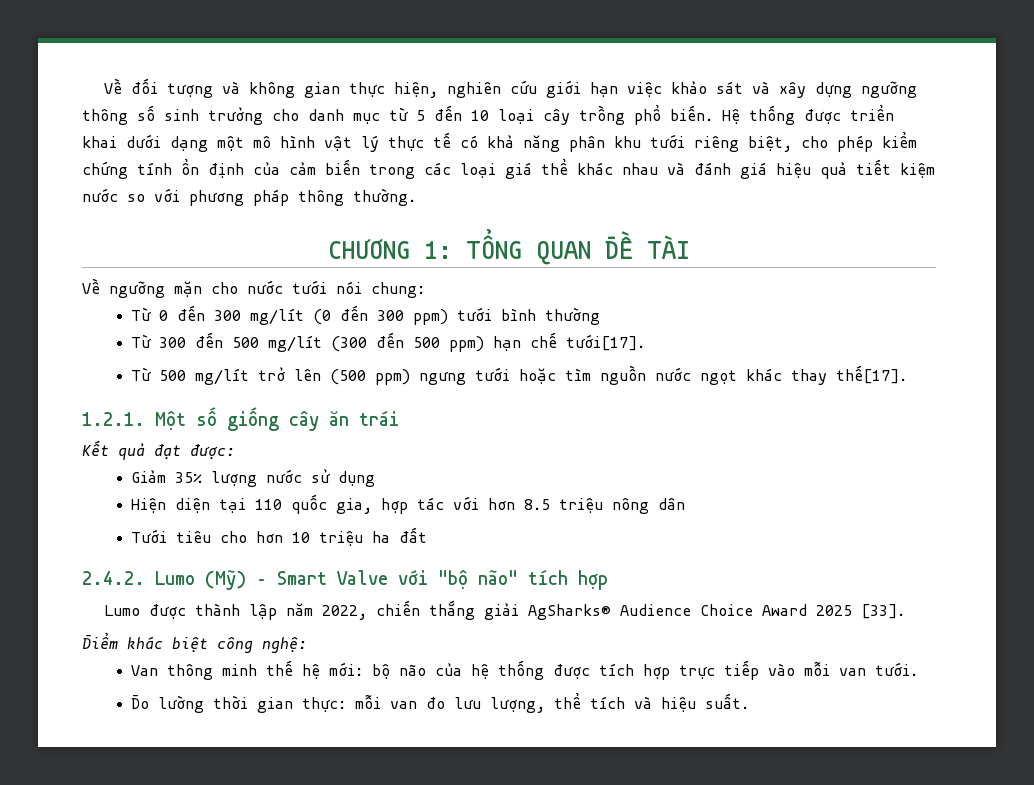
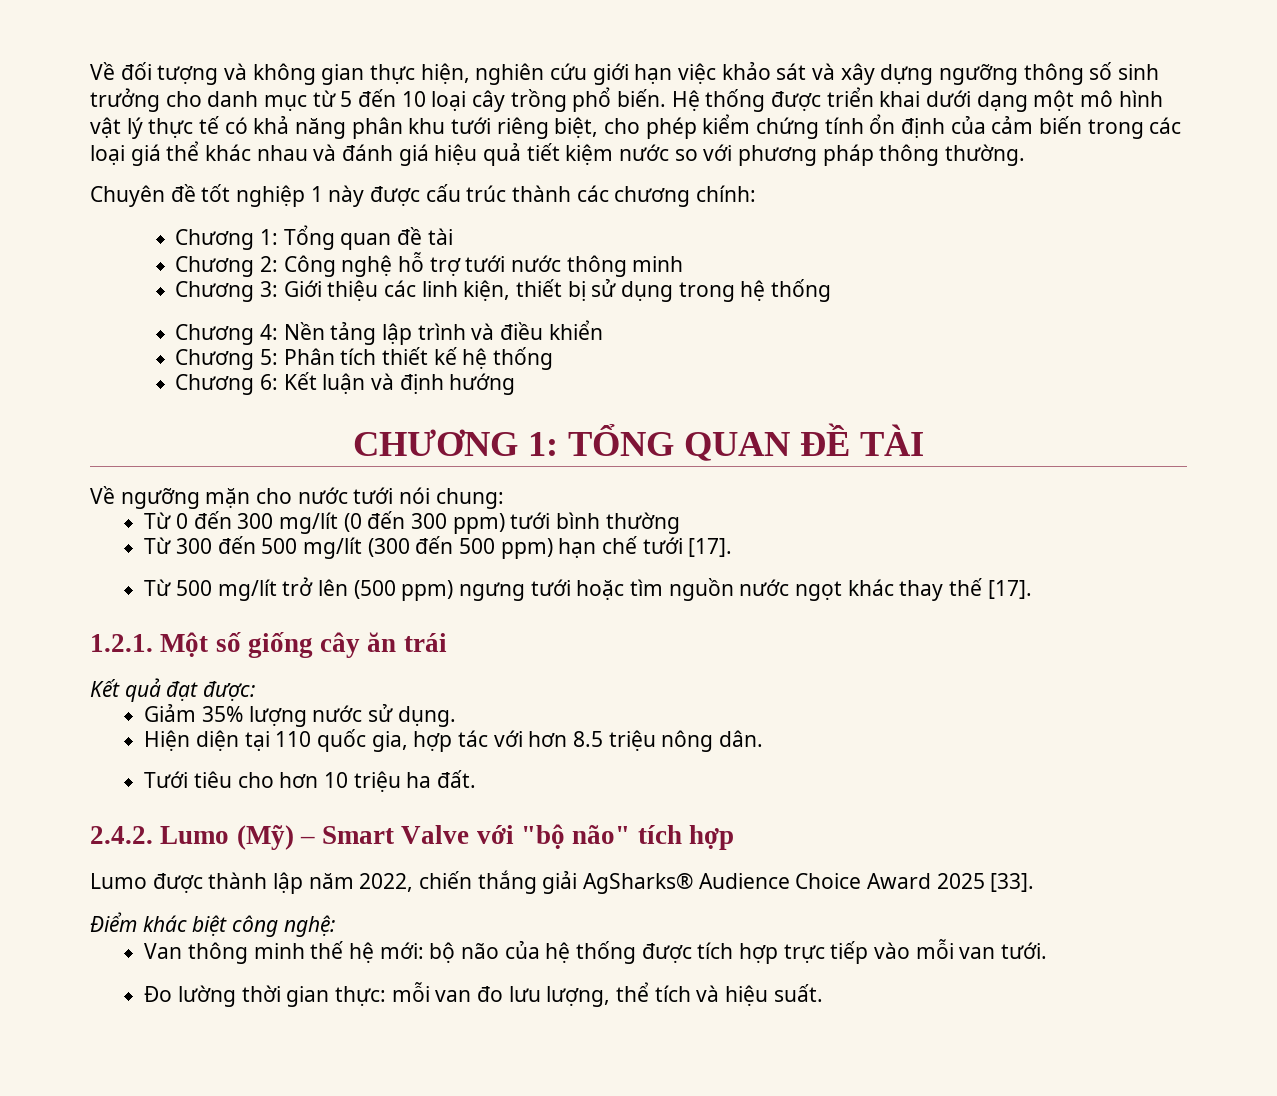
(416, 197) none -> [90,184,757,207] [175,225,453,250] [175,252,684,277] [175,279,832,302] [175,320,603,345] [175,347,554,370] [175,372,516,395] // Chuyên đề tốt nghiệp 1 này được cấu trúc thành các chương chính: // Chương 1: Tổng quan đề tài // Chương 2: Công nghệ hỗ trợ tưới nước thông minh // Chương 3: Giới thiệu các linh kiện, thiết bị sử dụng trong hệ thống // Chương 4: Nền tảng lập trình và điều khiển // Chương 5: Phân tích thiết kế hệ thống // Chương 6: Kết luận và định hướng
[566,334,646,351] tưới[17]. -> [642,537,733,557] tưới [17].
[836,365,908,384] thế[17]. -> [948,578,1032,599] thế [17].
[338,471,376,487] dụng -> [397,706,456,727] dụng.
[658,498,686,510] dân -> [718,730,763,747] dân.
[399,527,428,543] đất -> [436,770,476,788] đất.

